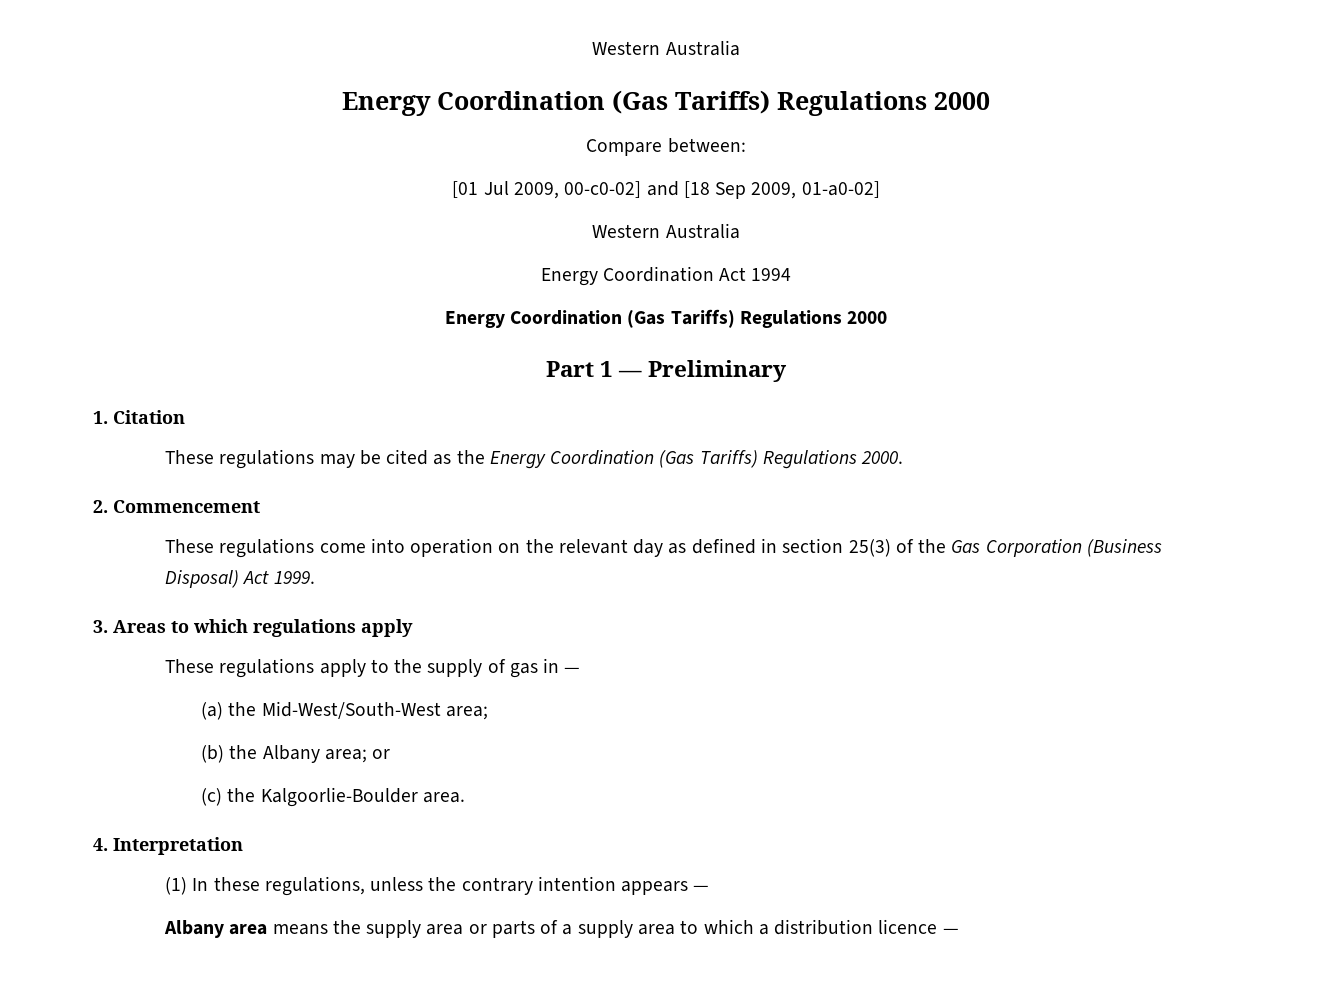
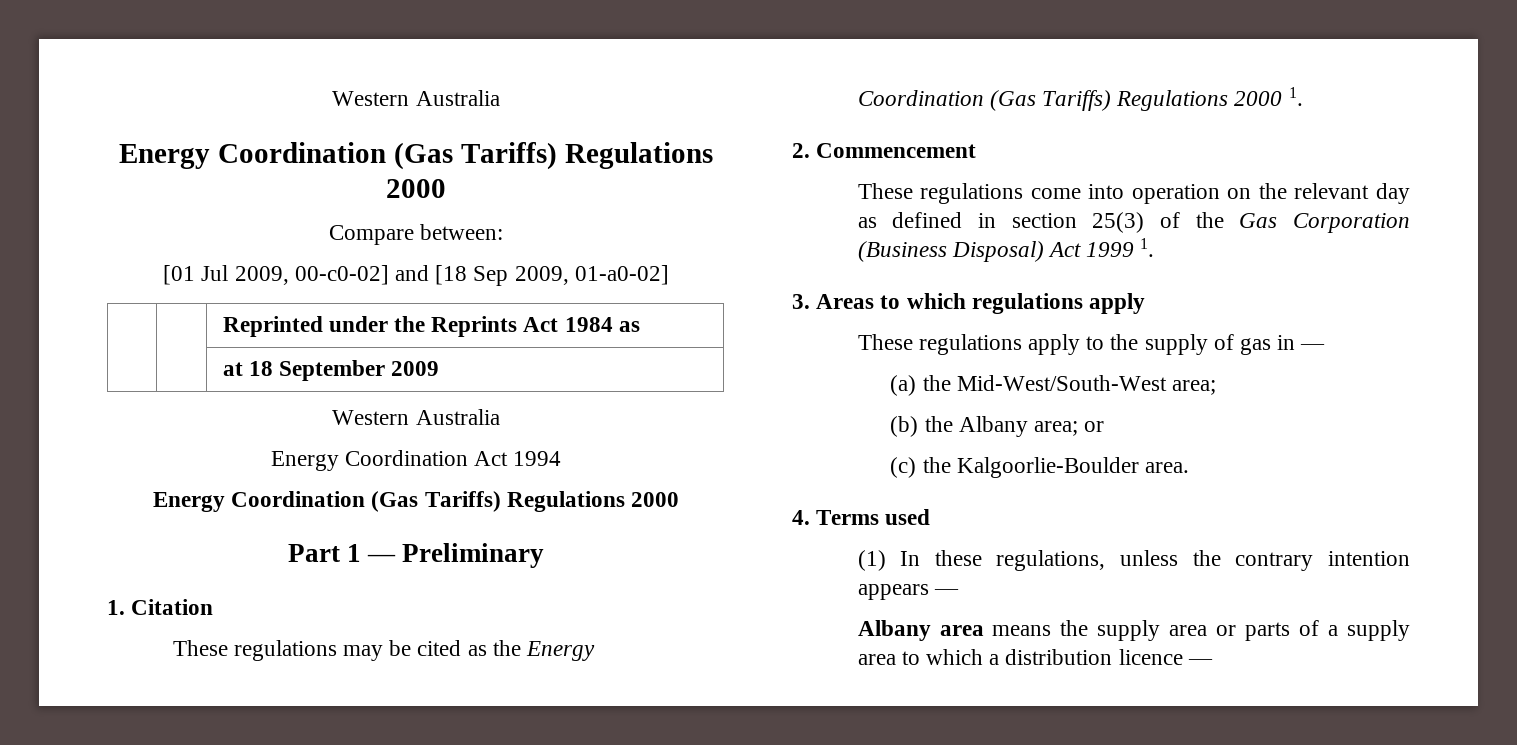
(880, 189) none -> [222,316,640,337] [222,360,440,381] // | | Reprinted under the Reprints Act 1984 as // | | at 18 September 2009
[861,451,904,464] 2000. -> [1234,87,1303,106] 2000 1.
[273,571,315,584] 1999. -> [1086,238,1155,257] 1999 1.
[113,837,243,855] Interpretation -> [816,509,931,525] Terms used

